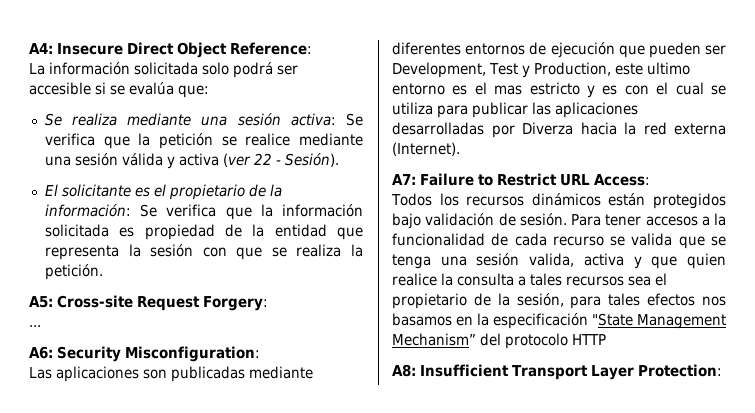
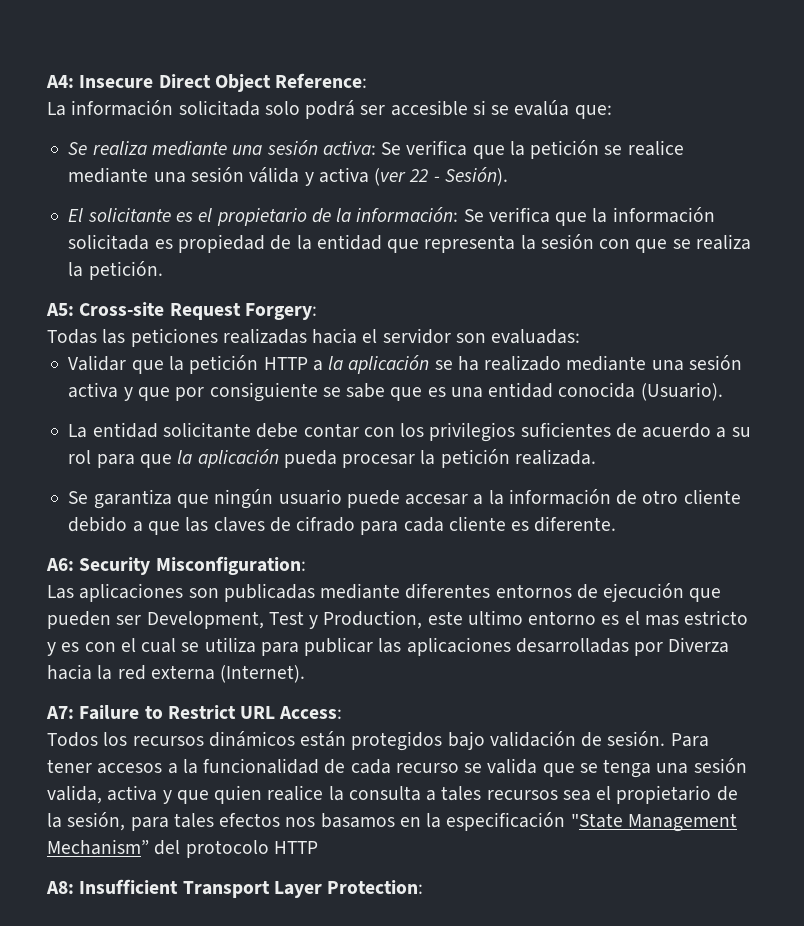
[29,325,41,327] ... -> [47,328,581,347] [68,355,742,374] [68,382,723,402] [68,422,751,442] [68,449,596,468] [68,489,741,509] [68,516,617,535] Todas las peticiones realizadas hacia el servidor son evaluadas: // Validar que la petición HTTP a la aplicación se ha realizado mediante una sesión activa y que por consiguiente se sabe que es una entidad conocida (Usuario). // La entidad solicitante debe contar con los privilegios suficientes de acuerdo a su rol para que la aplicación pueda procesar la petición realizada. // Se garantiza que ningún usuario puede accesar a la información de otro cliente debido a que las claves de cifrado para cada cliente es diferente.

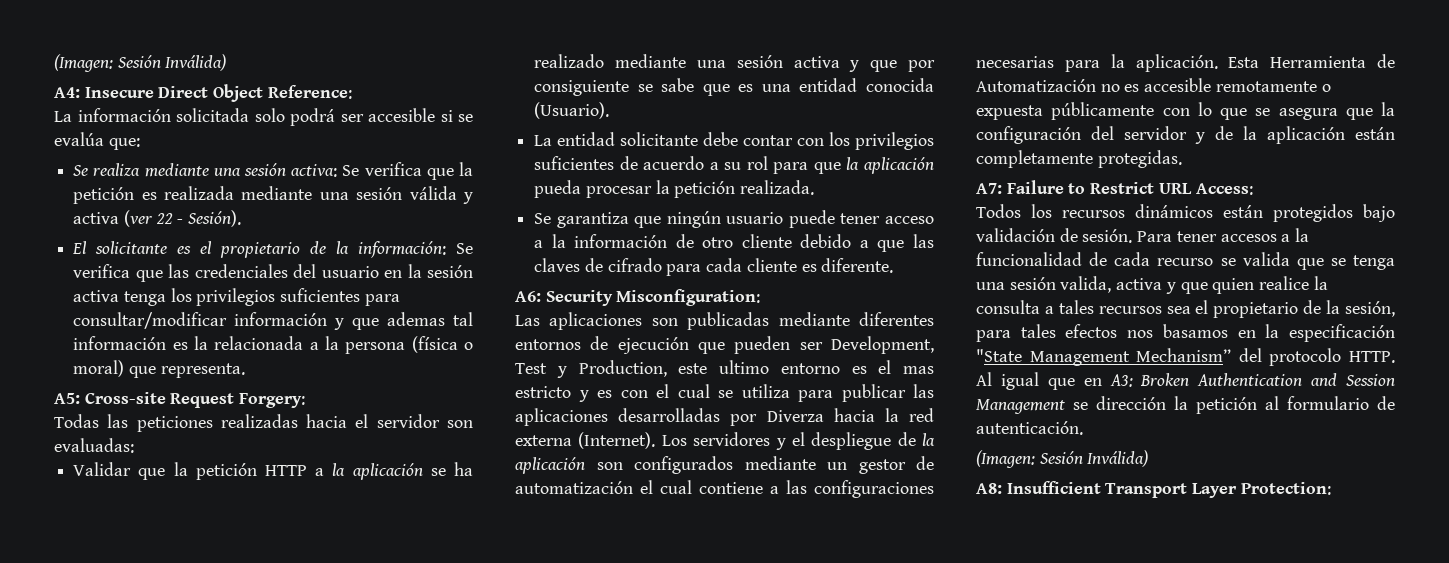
(46, 81) none -> [54,54,227,72] (Imagen: Sesión Inválida) //
[604,140,684,156] se realice -> [141,186,235,200] es realizada
[592,207,715,223] [68,234,751,253] [68,261,163,280] la información solicitada es propiedad de la entidad que representa la sesión con que se realiza la petición. -> [168,264,473,278] [73,288,400,306] [73,312,473,330] [73,336,473,354] [73,360,245,378] las credenciales del usuario en la sesión activa tenga los privilegios suficientes para consultar/modificar información y que ademas tal información es la relacionada a la persona (física o moral) que representa.
[405,494,469,505] accesar -> [840,213,934,224] tener acceso
(306, 674) none -> [661,432,935,450] [515,456,934,474] [515,480,934,498] [976,54,1395,72] [976,78,1331,92] [976,102,1395,120] [976,126,1395,144] [976,150,1182,168] Los servidores y el despliegue de la aplicación son configurados mediante un gestor de automatización el cual contiene a las configuraciones necesarias para la aplicación. Esta Herramienta de Automatización no es accesible remotamente o expuesta públicamente con lo que se asegura que la configuración del servidor y de la aplicación están completamente protegidas.
[273,841,318,854] HTTP -> [1349,351,1395,363] [976,372,1395,390] [976,396,1395,414] [976,421,1083,435] [976,450,1149,468] HTTP. Al igual que en A3: Broken Authentication and Session Management se dirección la petición al formulario de autenticación. // (Imagen: Sesión Inválida)

